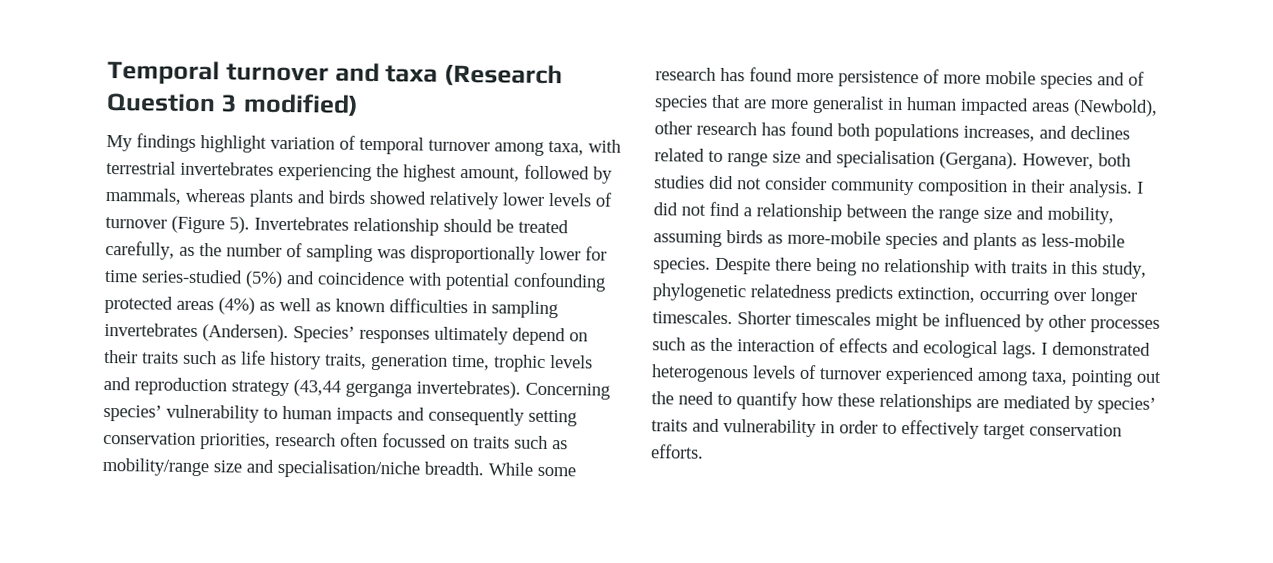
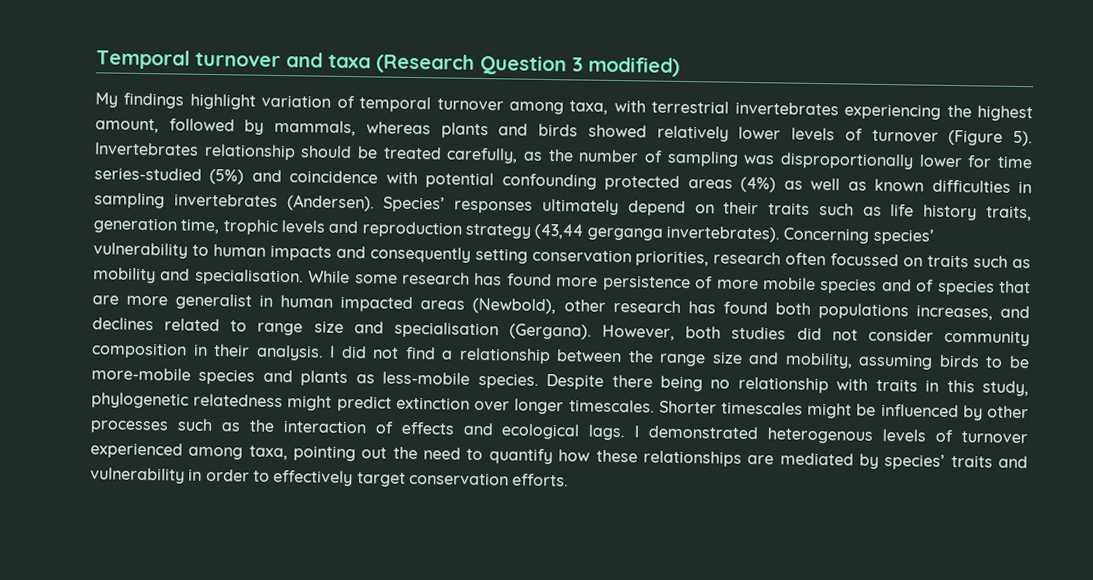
[102,457,484,479] mobility/range size and specialisation/niche breadth. -> [93,267,304,286] mobility and specialisation.
[767,234,783,244] as -> [985,355,1030,369] to be
[835,285,1049,305] predicts extinction, occurring -> [287,395,470,412] might predict extinction

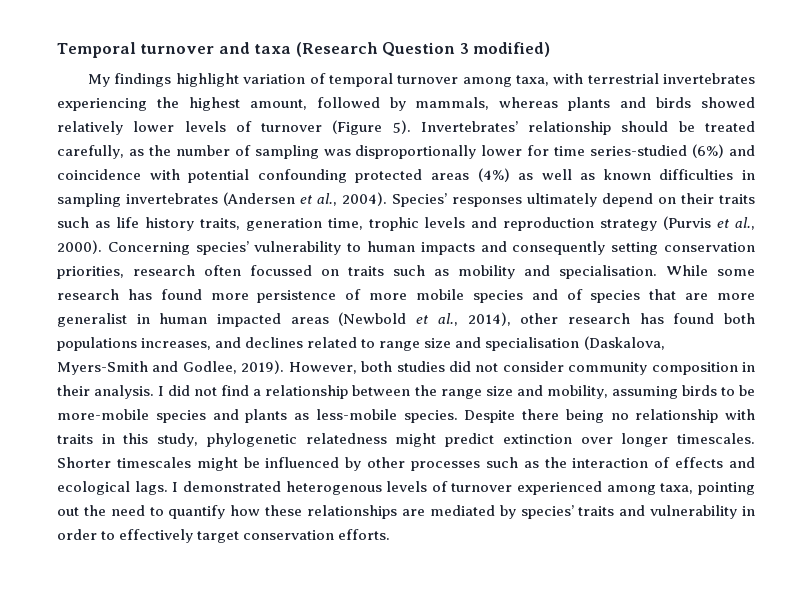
[94,142,199,156] Invertebrates -> [420,121,518,132] Invertebrates’
[209,168,245,185] (5%) -> [692,144,725,158] (6%)
[286,194,375,212] (Andersen). -> [223,192,387,206] (Andersen et al., 2004).
[534,223,780,243] (43,44 gerganga invertebrates). -> [663,216,756,230] [57,240,102,254] (Purvis et al., 2000).
[472,297,557,315] (Newbold), -> [338,312,511,326] (Newbold et al., 2014),
[509,323,592,340] (Gergana). -> [583,336,665,350] [57,360,285,375] (Daskalova, Myers-Smith and Godlee, 2019).

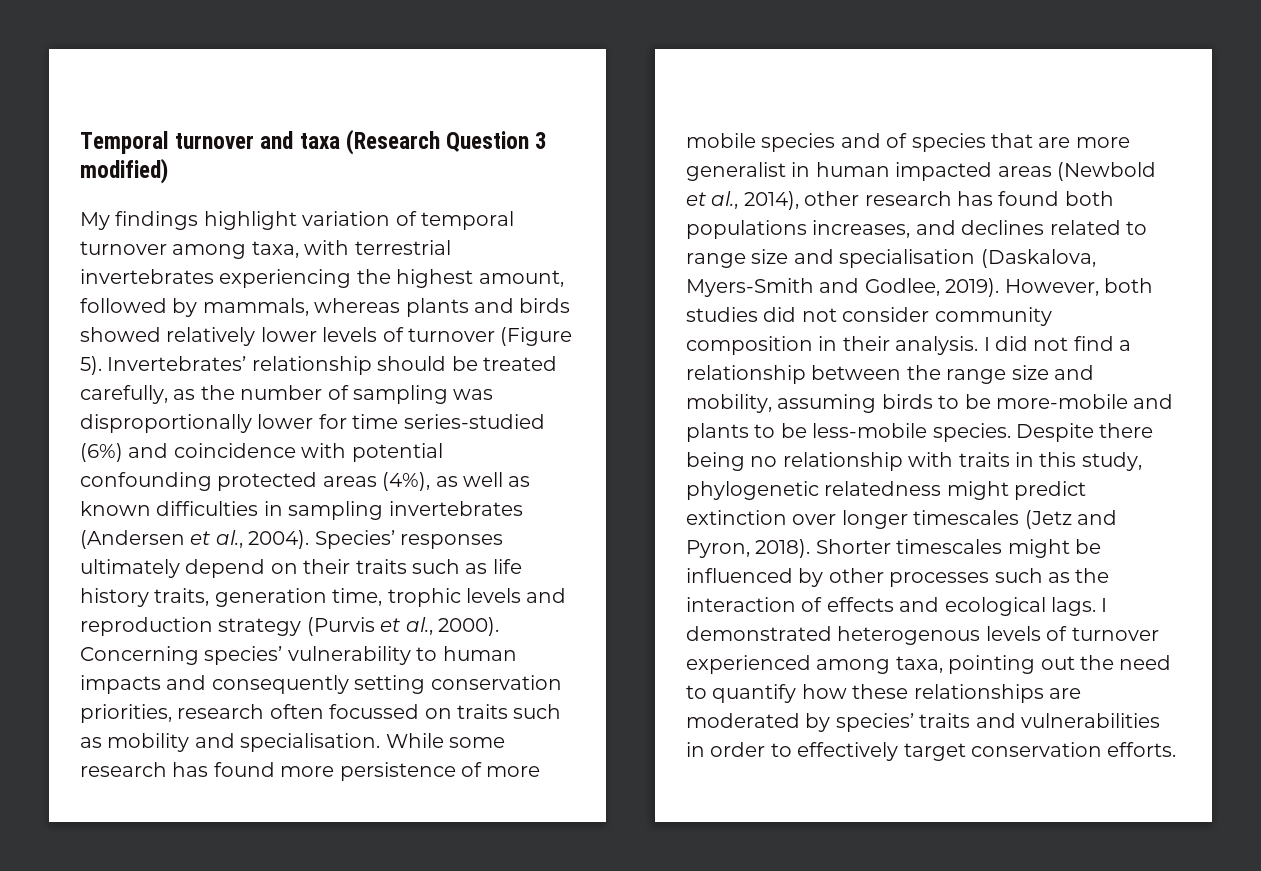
[477,168,510,182] (4%) -> [382,472,431,491] (4%),
[155,410,206,423] species -> (1128, 401) none
[294,413,309,420] as -> [754,423,807,438] to be
[677,433,756,444] timescales. -> [913,510,1117,529] [686,539,811,558] timescales (Jetz and Pyron, 2018).
[429,505,495,516] mediated -> [686,713,800,728] moderated
[650,505,738,519] vulnerability -> [1021,713,1160,728] vulnerabilities

